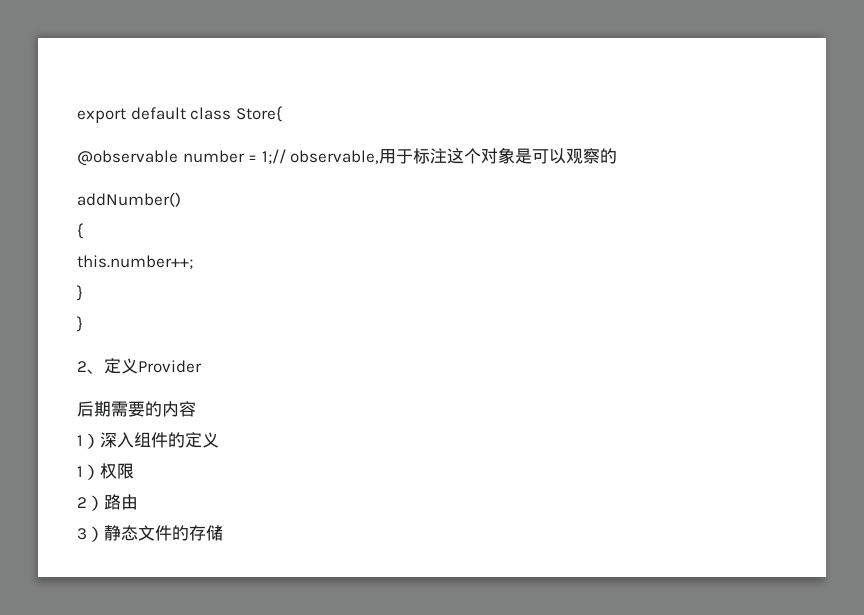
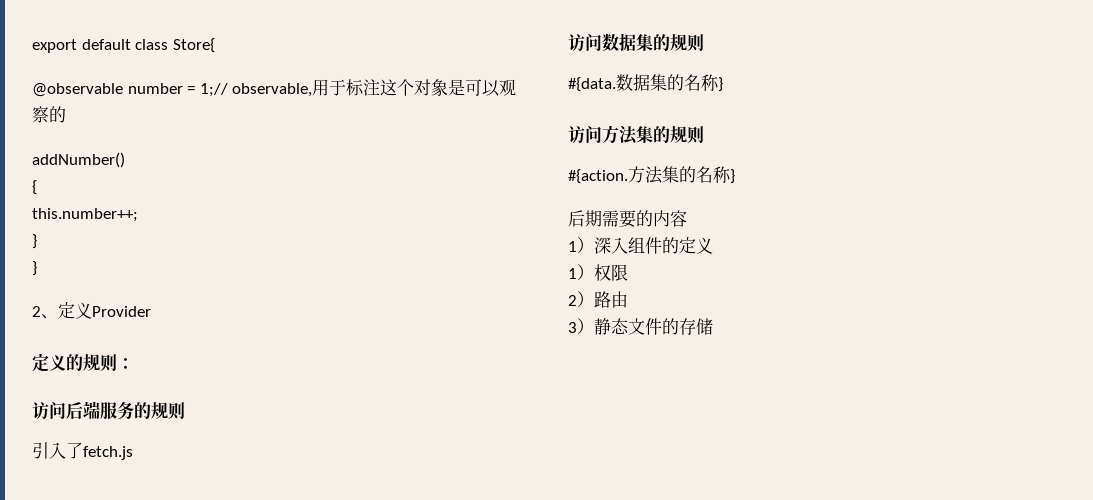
(202, 366) none -> [32,353,134,372] [32,401,185,420] [32,442,133,460] [568,33,704,52] [568,74,723,92] [568,125,704,145] [568,166,735,184] // 定义的规则： // 访问后端服务的规则 // 引入了fetch.js // 访问数据集的规则 // #{data.数据集的名称} // 访问方法集的规则 // #{action.方法集的名称}

